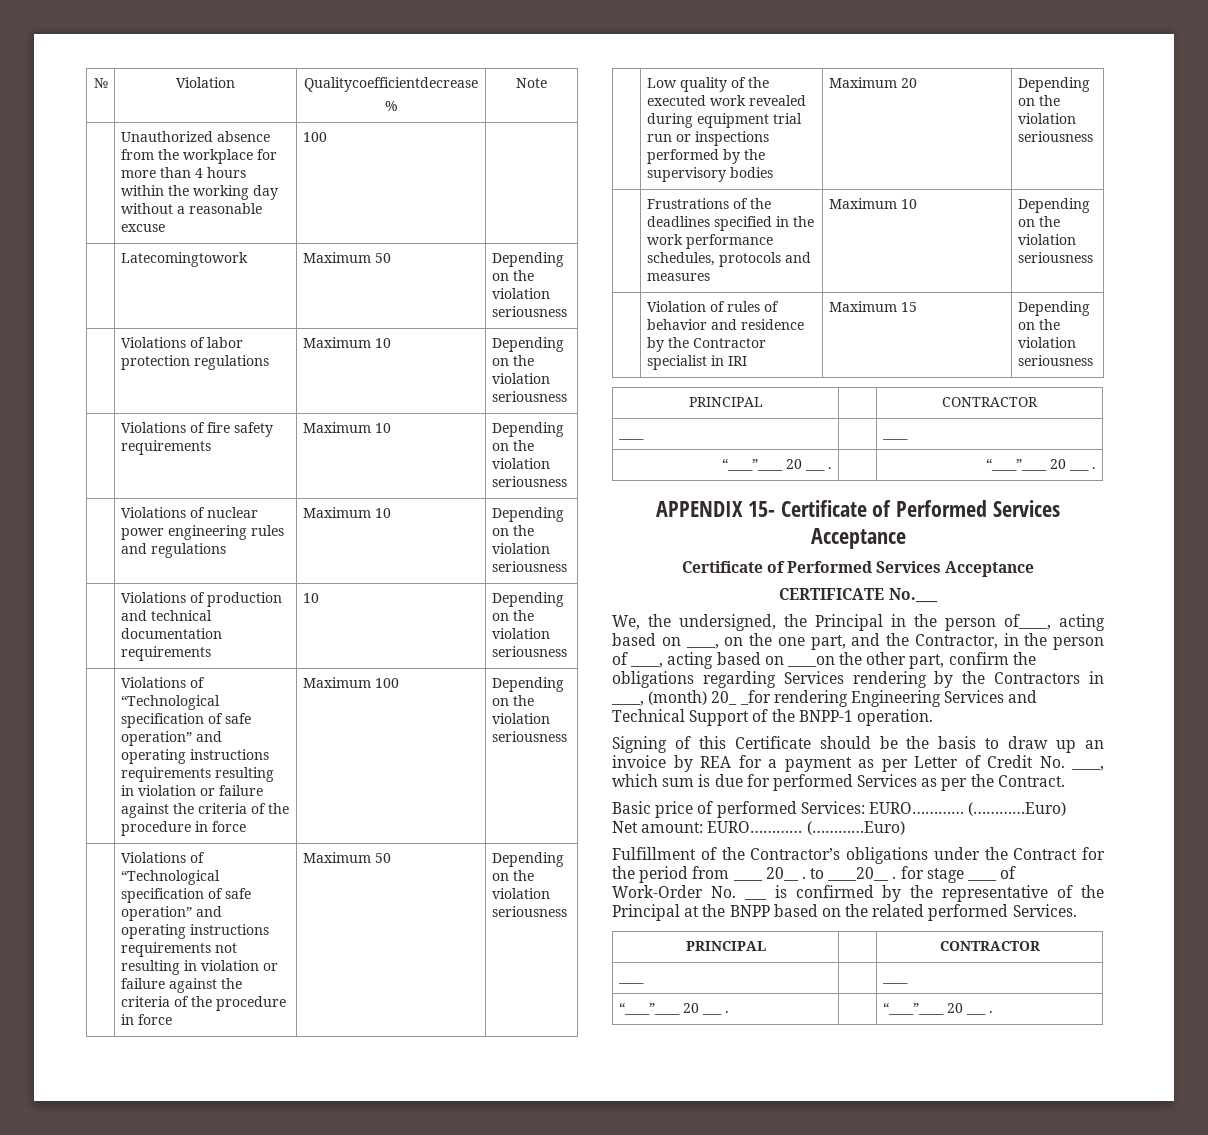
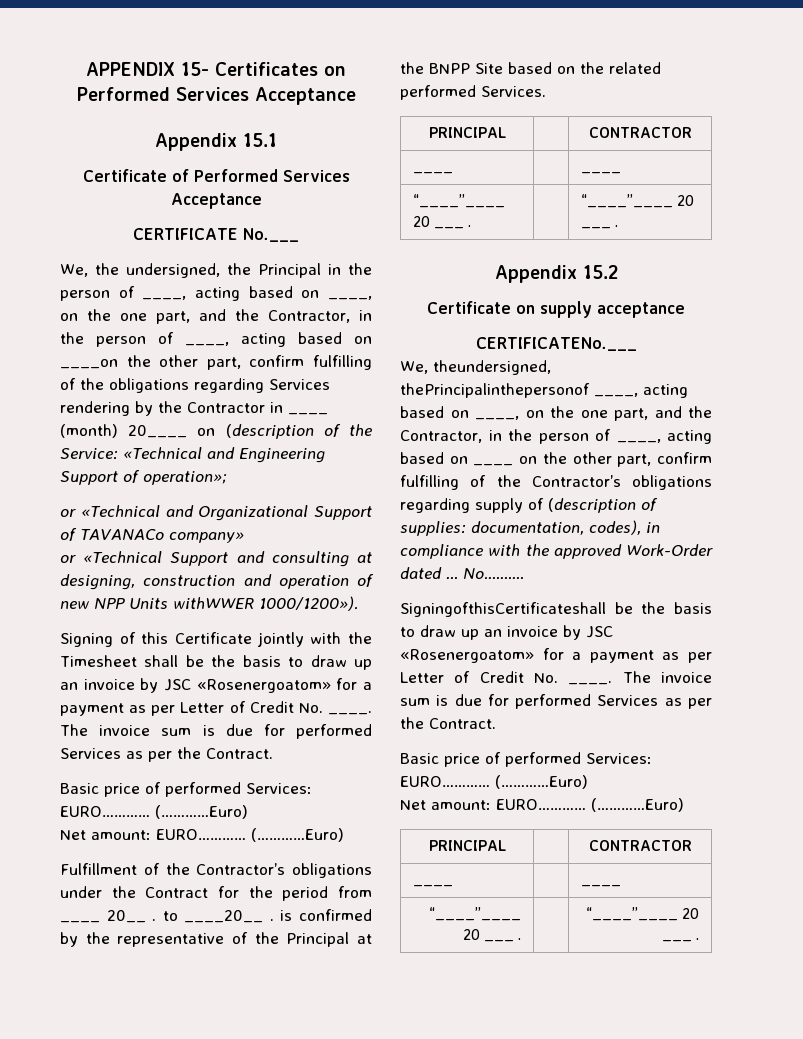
[93,78,108,88] [176,77,235,88] [304,77,478,92] [384,101,398,111] [516,78,547,88] [120,131,270,142] [120,149,277,164] [120,167,246,178] [120,185,278,200] [120,203,262,214] [120,224,165,232] [302,132,327,142] [120,252,248,267] [302,252,391,263] [491,252,564,267] [491,270,534,281] [491,288,550,299] [491,306,567,317] [120,337,243,348] [120,355,269,370] [302,337,391,348] [491,337,564,352] [491,355,534,366] [491,373,550,384] [491,391,567,402] [120,422,273,437] [120,440,211,455] [302,422,391,433] [491,422,564,437] [491,440,534,451] [491,458,550,469] [491,476,567,487] [120,507,258,518] [120,525,284,540] [120,543,226,558] [302,507,391,518] [491,507,564,522] [491,525,534,536] [491,543,550,554] [491,561,567,572] [120,592,282,607] [120,610,212,621] [120,628,222,639] [120,646,211,661] [302,593,319,603] [491,592,564,607] [491,610,534,621] [491,628,550,639] [491,646,567,657] [120,677,205,688] [120,695,220,710] [120,713,251,728] [120,731,222,746] [120,749,269,764] [120,767,274,782] [120,785,263,796] [120,803,289,818] [120,821,246,836] [302,677,399,688] [491,677,564,692] [491,695,534,706] [491,713,550,724] [491,731,567,742] [120,852,205,863] [120,870,220,885] [120,888,251,903] [120,906,222,921] [120,924,269,939] [120,942,237,957] [120,960,278,975] [120,978,242,993] [120,996,286,1011] [120,1014,172,1025] [302,852,391,863] [491,852,564,867] [491,870,534,881] [491,888,550,899] [491,906,567,917] [646,77,769,92] [646,95,806,106] [646,113,802,128] [646,131,769,146] [646,149,765,164] [646,167,773,182] [828,77,917,88] [1017,77,1090,92] [1017,95,1060,106] [1017,113,1076,124] [1017,131,1093,142] [646,198,771,209] [646,216,814,231] [646,234,773,249] [646,252,811,267] [646,273,710,281] [828,198,917,209] [1017,198,1090,213] [1017,216,1060,227] [1017,234,1076,245] [1017,252,1093,263] [646,301,779,312] [646,319,804,330] [646,337,766,352] [646,355,747,370] [828,301,917,312] [1017,301,1090,316] [1017,319,1060,330] [1017,337,1076,348] [1017,355,1093,366] [688,397,763,407] [942,397,1038,407] [617,438,644,440] [881,438,908,440] [722,458,803,471] [805,469,826,471] [828,467,833,469] [986,458,1067,471] [1069,469,1090,471] [1092,467,1097,469] [655,500,1061,517] [810,528,906,549] № | Violation | Qualitycoefficientdecrease // % | Note // | Unauthorized absence from the workplace for more than 4 hours within the working day without a reasonable excuse | 100 | // | Latecomingtowork | Maximum 50 | Depending on the violation seriousness // | Violations of labor protection regulations | Maximum 10 | Depending on the violation seriousness // | Violations of fire safety requirements | Maximum 10 | Depending on the violation seriousness // | Violations of nuclear power engineering rules and regulations | Maximum 10 | Depending on the violation seriousness // | Violations of production and technical documentation requirements | 10 | Depending on the violation seriousness // | Violations of “Technological specification of safe operation” and operating instructions requirements resulting in violation or failure against the criteria of the procedure in force | Maximum 100 | Depending on the violation seriousness // | Violations of “Technological specification of safe operation” and operating instructions requirements not resulting in violation or failure against the criteria of the procedure in force | Maximum 50 | Depending on the violation seriousness // | Low quality of the executed work revealed during equipment trial run or inspections performed by the supervisory bodies | Maximum 20 | Depending on the violation seriousness // | Frustrations of the deadlines specified in the work performance schedules, protocols and measures | Maximum 10 | Depending on the violation seriousness // | Violation of rules of behavior and residence by the Contractor specialist in IRI | Maximum 15 | Depending on the violation seriousness // PRINCIPAL | | CONTRACTOR // ____ | | ____ // “____”____ 20 ___ . | | “____”____ 20 ___ . // APPENDIX 15- Certificate of Performed Services Acceptance -> [86,62,346,76] [76,87,356,105] [155,133,277,151] APPENDIX 15- Certificates on Performed Services Acceptance // Appendix 15.1
[1004,614,1051,630] of____, -> [118,286,187,300] of ____,
(1009, 658) none -> [313,355,372,370] [60,378,76,390] fulfilling of
[994,671,1104,684] [611,690,1038,707] [612,709,933,726] Contractors in ____, (month) 20_ _for rendering Engineering Services and Technical Support of the BNPP-1 operation. -> [187,402,283,413] [288,413,328,415] [60,424,372,439] [60,447,325,463] [60,470,227,485] [60,505,372,521] [60,528,244,543] [60,551,372,567] [60,574,374,590] [60,596,358,611] Contractor in ____ (month) 20____ on (description of the Service: «Technical and Engineering Support of operation»; // or «Technical and Organizational Support of TAVANACo company» // or «Technical Support and consulting at designing, construction and operation of new NPP Units withWWER 1000/1200»).
[819,736,1104,753] [612,755,1104,772] [612,774,658,787] should be the basis to draw up an invoice by REA for a payment as per Letter of Credit No. ____, which -> [256,632,372,647] [60,655,372,670] [60,678,372,693] [60,701,372,716] [60,724,151,736] jointly with the Timesheet shall be the basis to draw up an invoice by JSC «Rosenergoatom» for a payment as per Letter of Credit No. ____. The invoice
[900,866,998,883] [1000,866,1017,879] [612,885,736,898] [743,898,767,900] for stage ____ of Work-Order No. ___ -> (274, 920) none
(770, 911) none -> [475,63,503,74] Site
(993, 1012) none -> [494,265,618,283] [427,301,685,318] [475,337,637,351] [400,360,551,375] [400,383,688,398] [400,406,712,421] [400,429,712,444] [400,452,468,464] [473,464,514,466] [519,452,712,467] [400,475,712,490] [400,498,658,513] [400,520,660,536] [400,544,714,559] [400,567,524,580] [400,602,712,617] [400,625,613,640] [400,648,712,663] [400,671,712,685] [400,694,712,709] [400,717,496,729] [400,752,652,767] [400,775,588,789] [400,798,684,812] [428,840,506,851] [588,840,692,851] [413,885,454,887] [581,885,622,887] [428,907,521,921] [462,929,480,940] [483,940,514,942] [517,938,521,940] [585,907,699,921] [661,940,692,942] [695,938,699,940] // Appendix 15.2 // Certificate on supply acceptance // CERTIFICATENo.___ // We, theundersigned, thePrincipalinthepersonof ____, acting based on ____, on the one part, and the Contractor, in the person of ____, acting based on ____ on the other part, confirm fulfilling of the Contractor’s obligations regarding supply of (description of supplies: documentation, codes), in compliance with the approved Work-Order dated … No.……… // SigningofthisCertificateshall be the basis to draw up an invoice by JSC «Rosenergoatom» for a payment as per Letter of Credit No. ____. The invoice sum is due for performed Services as per the Contract. // Basic price of performed Services: EURO………… (…………Euro) // Net amount: EURO………… (…………Euro) // PRINCIPAL | | CONTRACTOR // ____ | | ____ // “____”____ 20 ___ . | | “____”____ 20 ___ .

